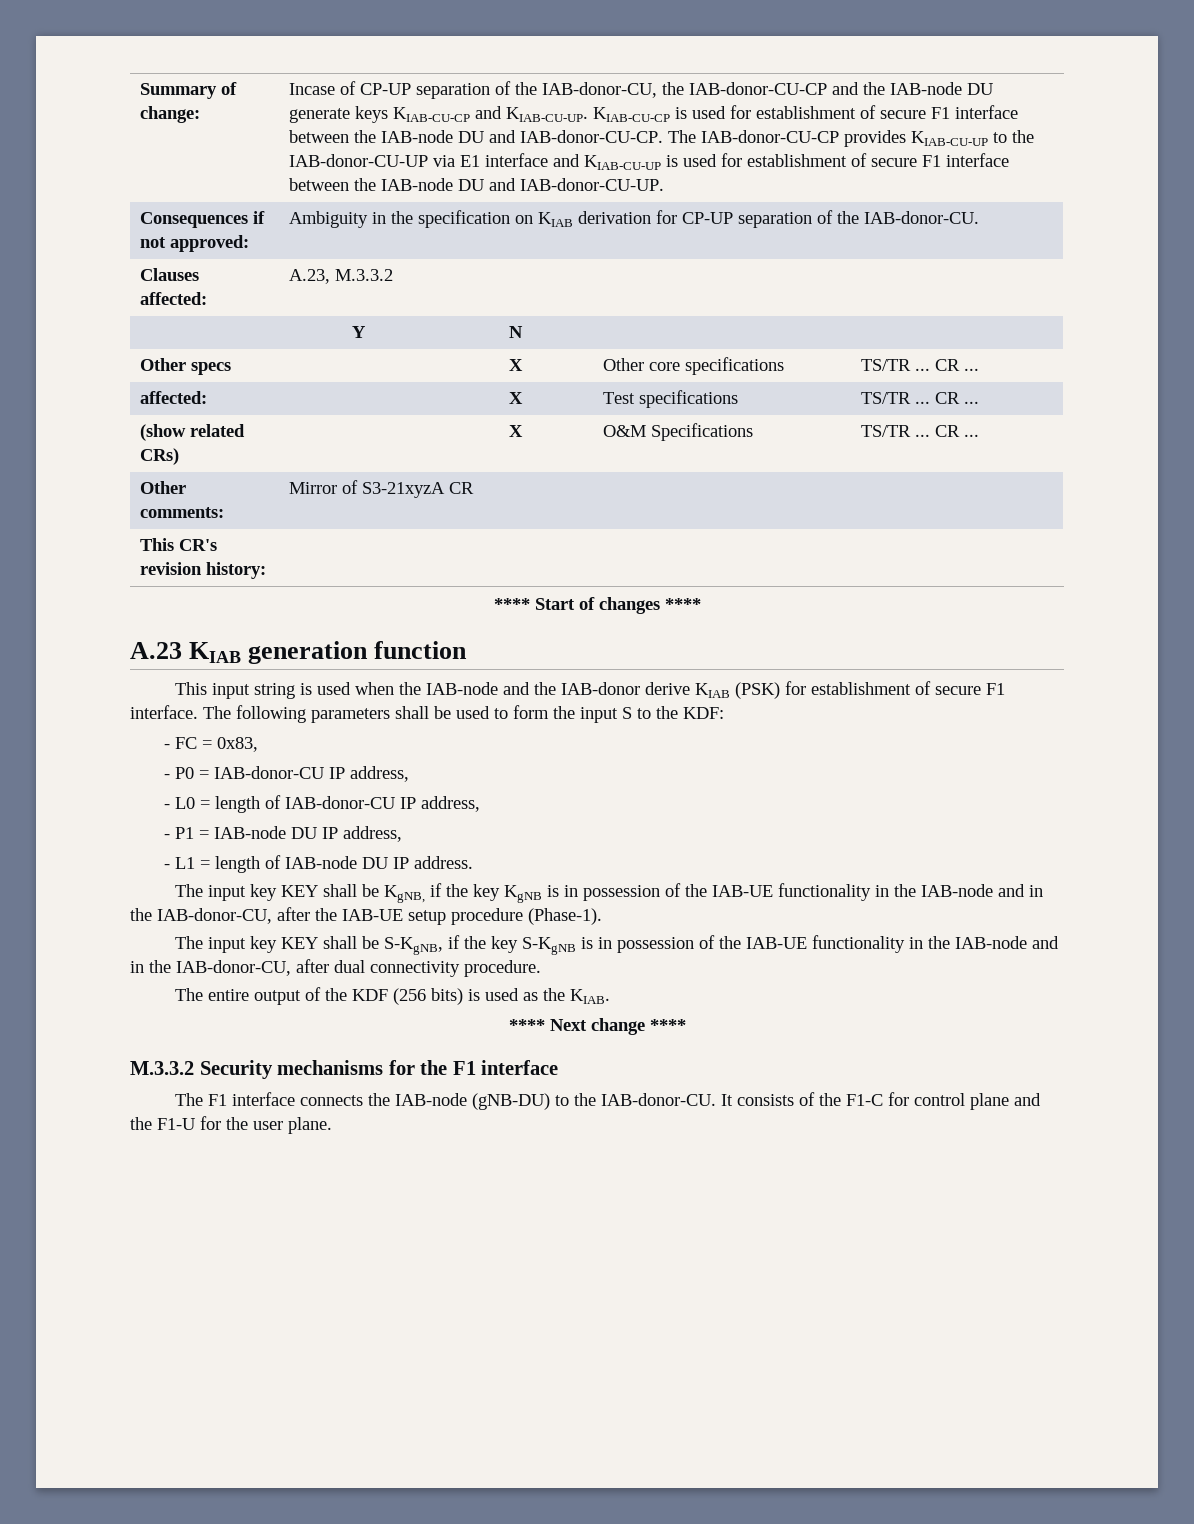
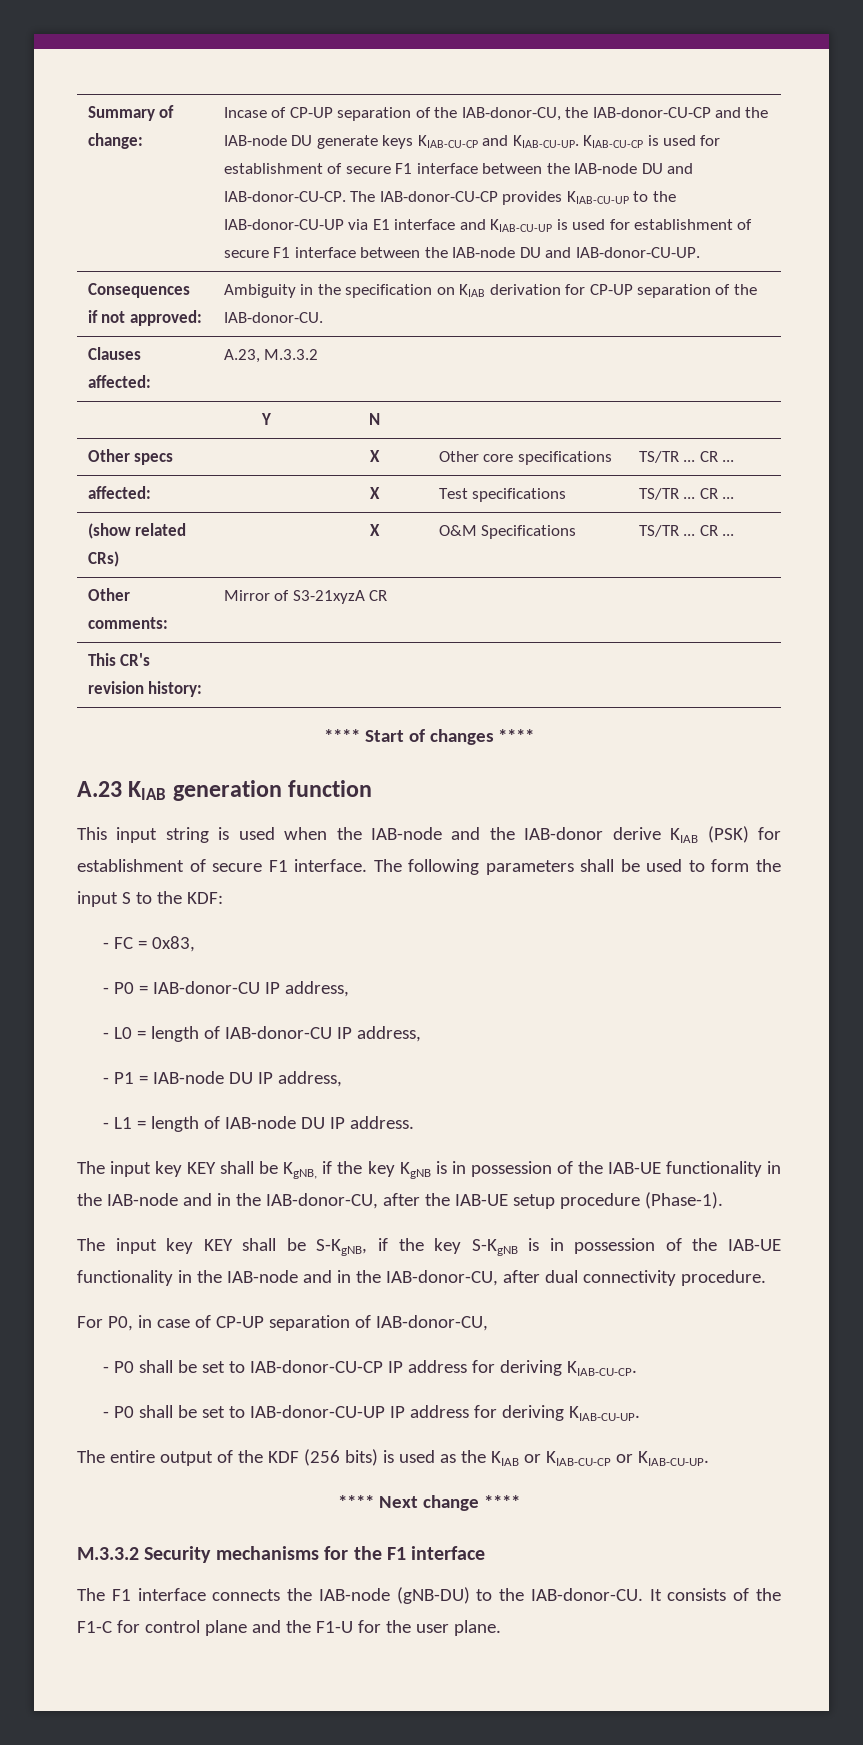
(541, 968) none -> [77,1315,488,1331] [103,1360,638,1376] [103,1405,641,1421] // For P0, in case of CP-UP separation of IAB-donor-CU, // - P0 shall be set to IAB-donor-CU-CP IP address for deriving KIAB-CU-CP. // - P0 shall be set to IAB-donor-CU-UP IP address for deriving KIAB-CU-UP.
[570,989,611,1004] KIAB. -> [490,1451,709,1466] KIAB or KIAB-CU-CP or KIAB-CU-UP.

